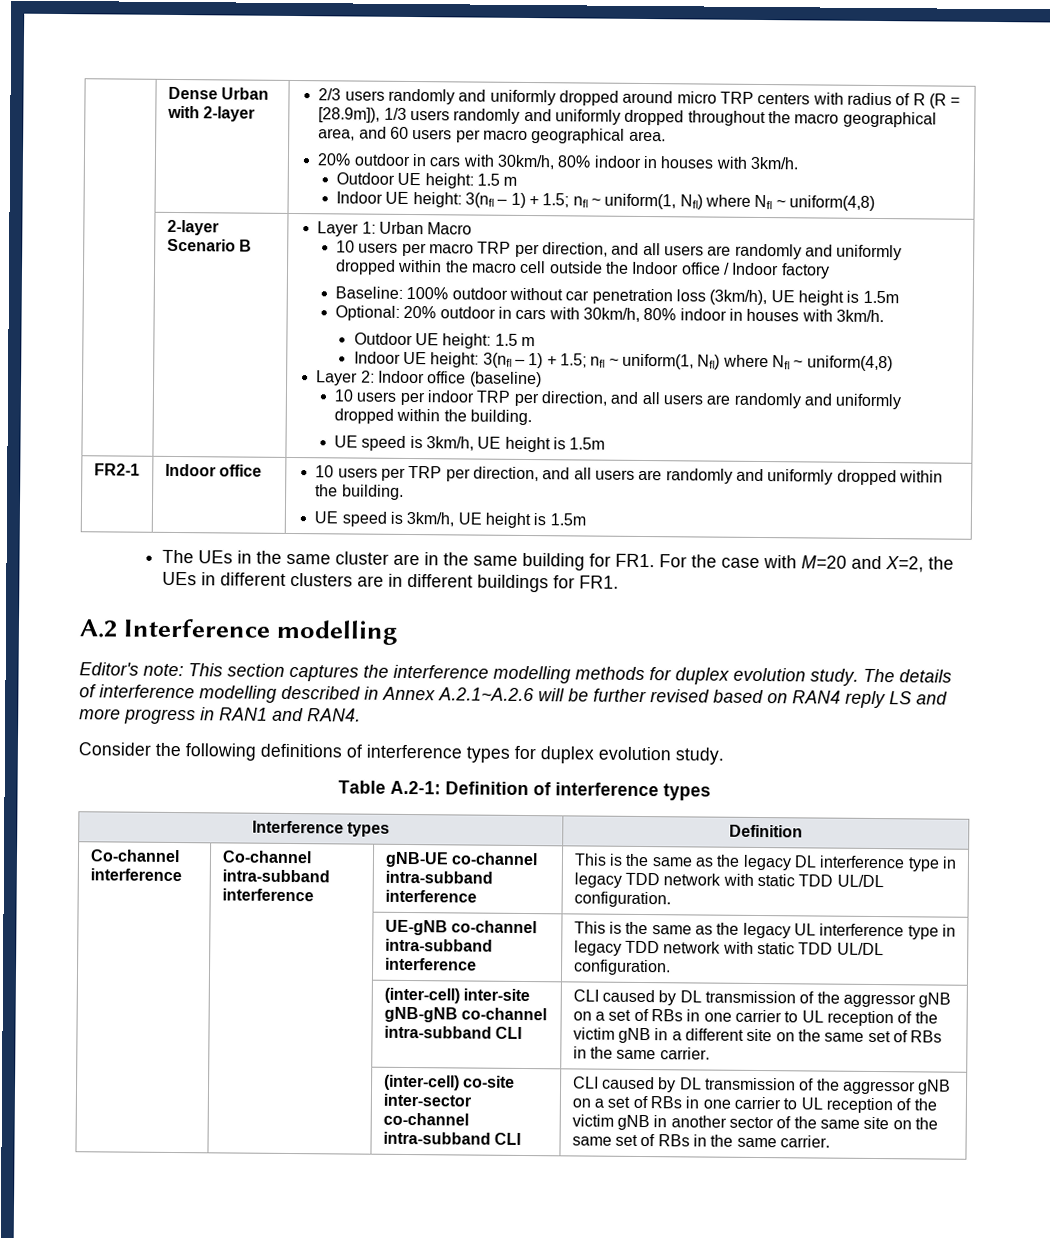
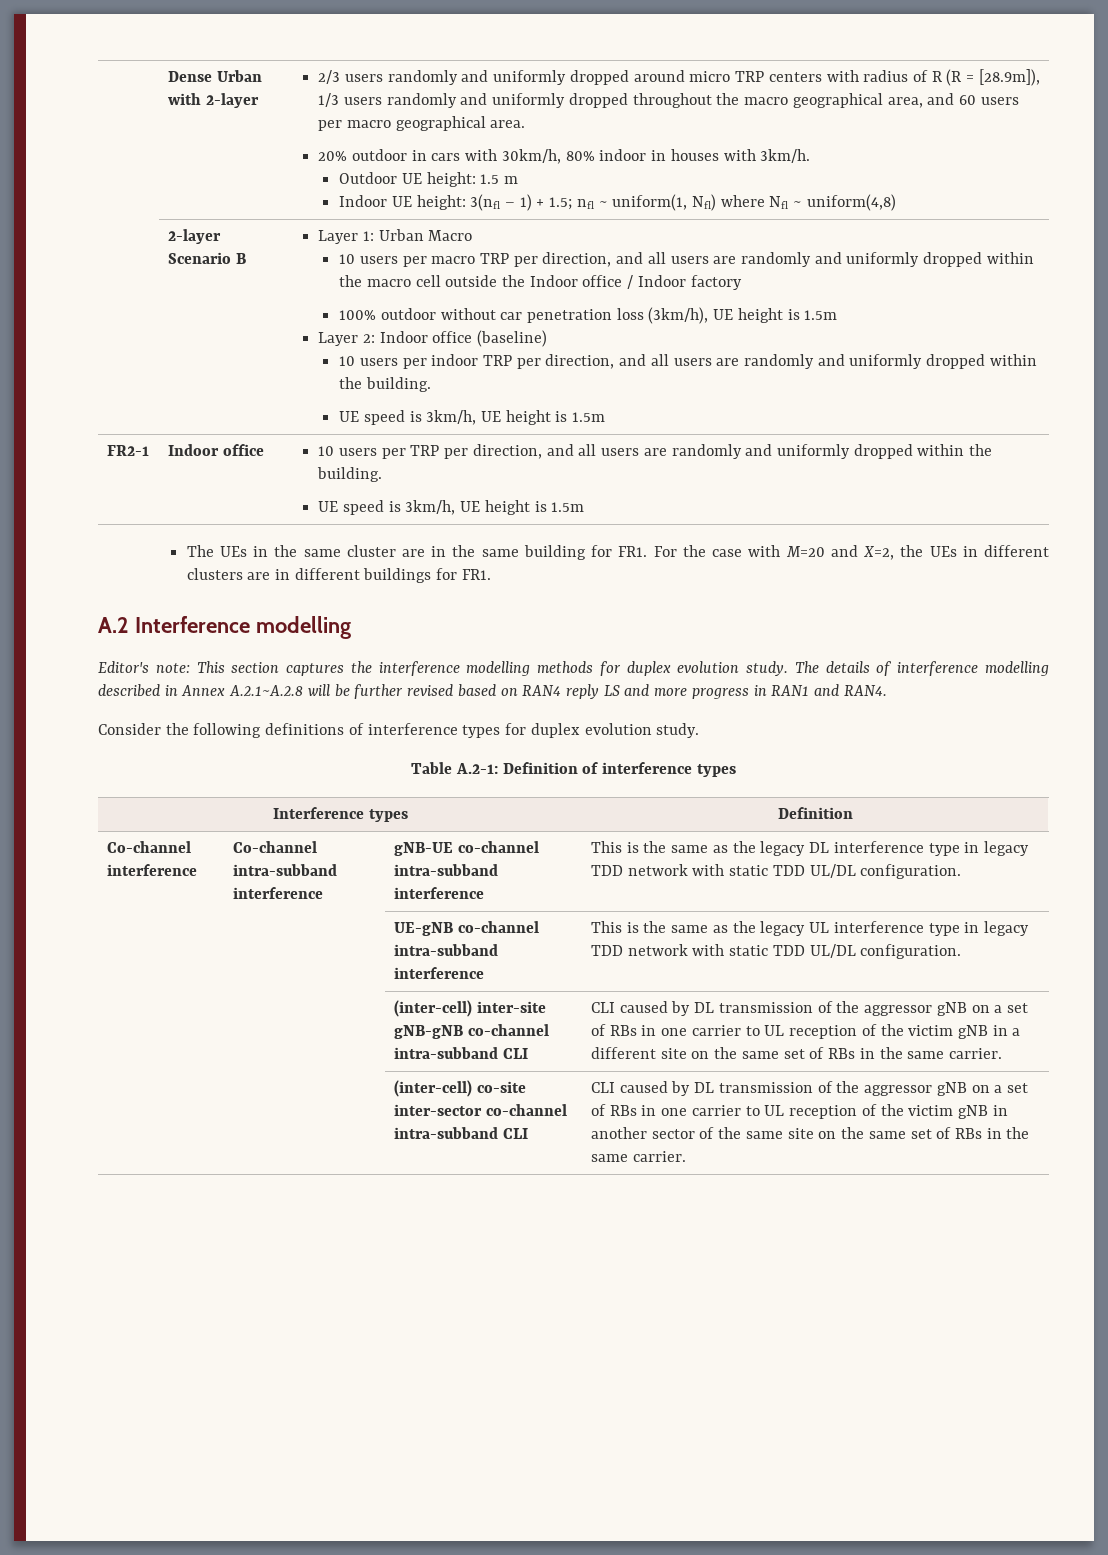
[335,286,404,299] Baseline: -> (742, 282) none
[335,305,884,323] [353,332,536,349] [353,351,893,372] // Optional: 20% outdoor in cars with 30km/h, 80% indoor in houses with 3km/h. // Outdoor UE height: 1.5 m // Indoor UE height: 3(nfl – 1) + 1.5; nfl ~ uniform(1, Nfl) where Nfl ~ uniform(4,8) -> (838, 315) none
[438,687,534,702] A.2.1~A.2.6 -> [229,685,304,697] A.2.1~A.2.8

